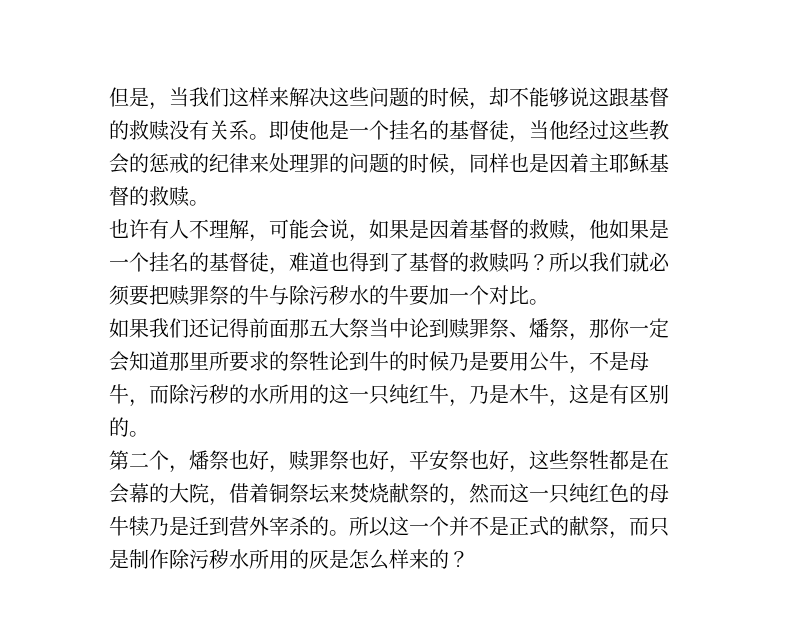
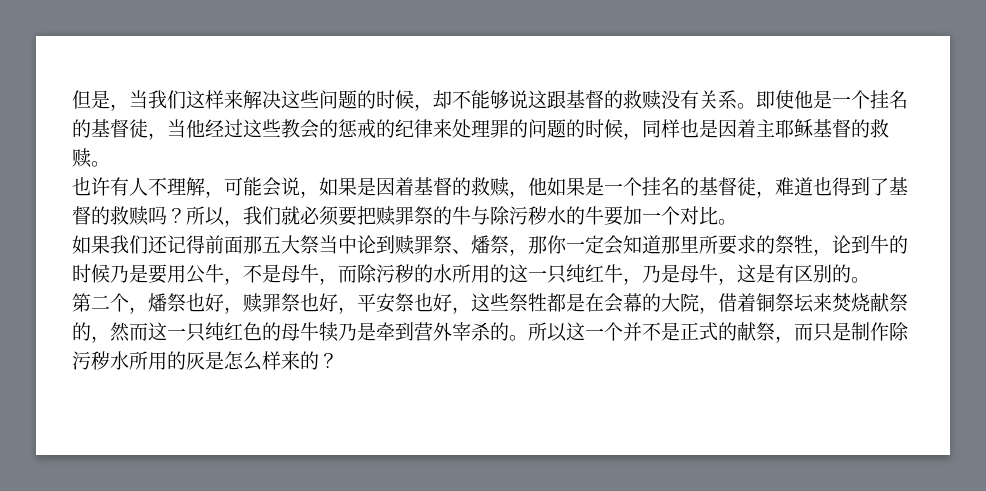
(590, 263) none -> [224,220,243,227] ，
(329, 361) none -> [813,249,832,256] ，
[509,384,529,404] 木 -> [680,265,699,283] 母
[189,516,209,536] 迁 -> [376,322,395,341] 牵

